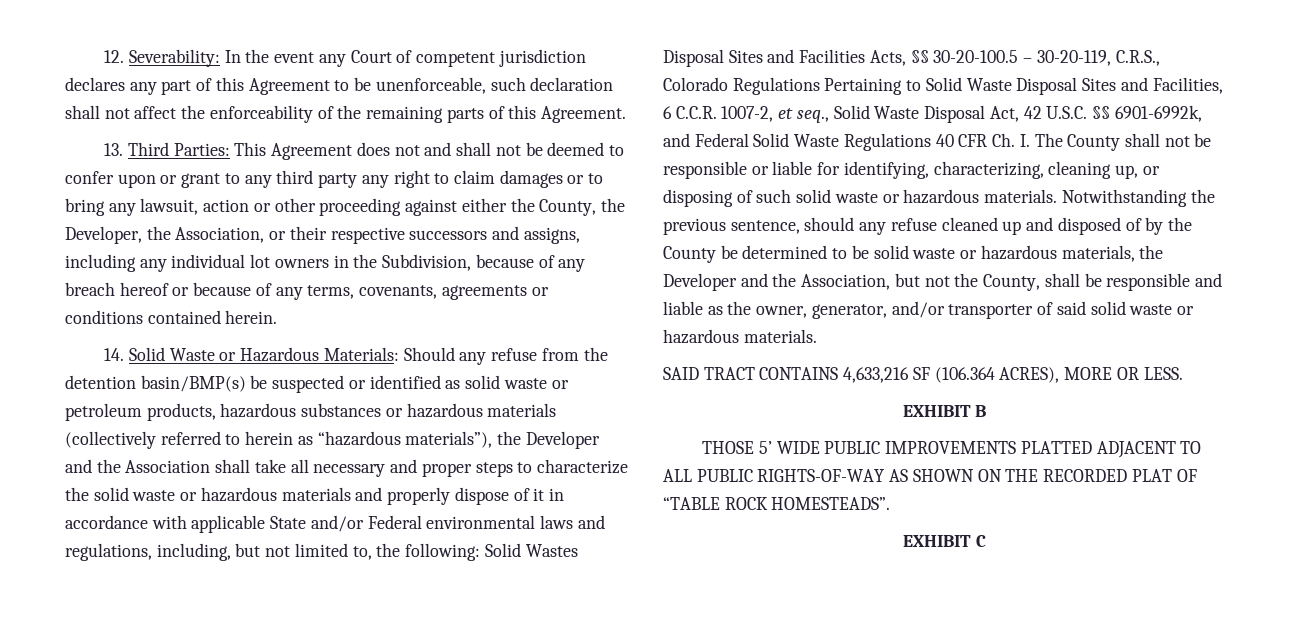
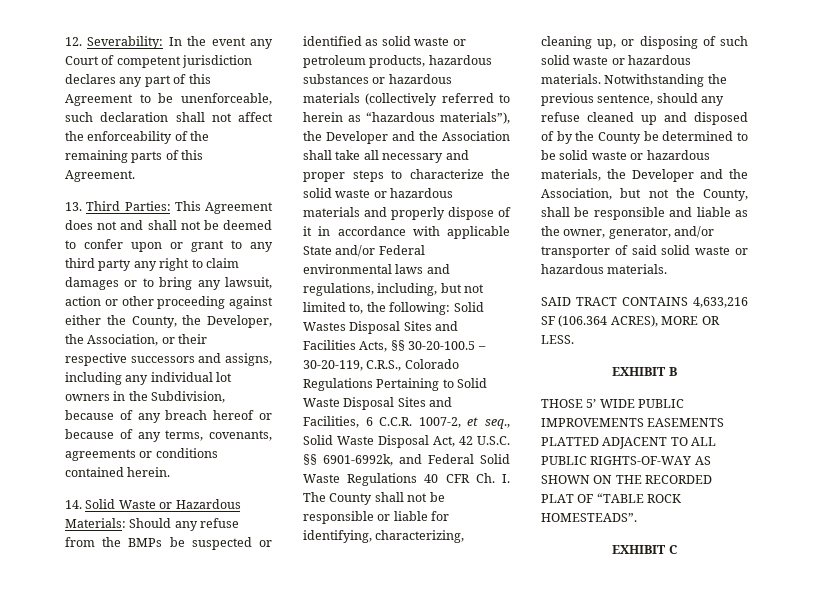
[65,375,246,392] detention basin/BMP(s) -> [128,538,163,547] BMPs
(1017, 447) none -> [647,418,725,427] EASEMENTS

